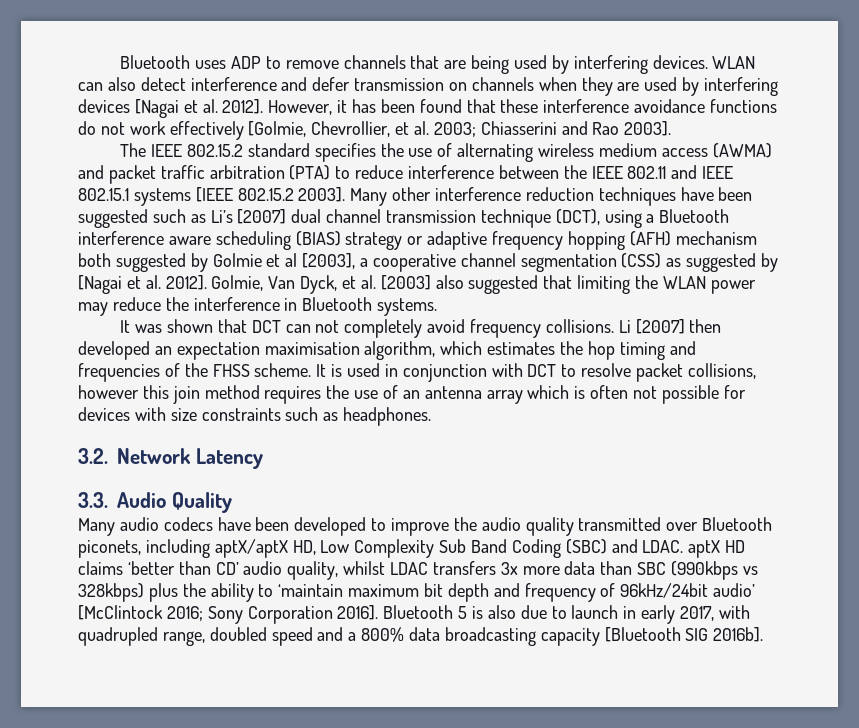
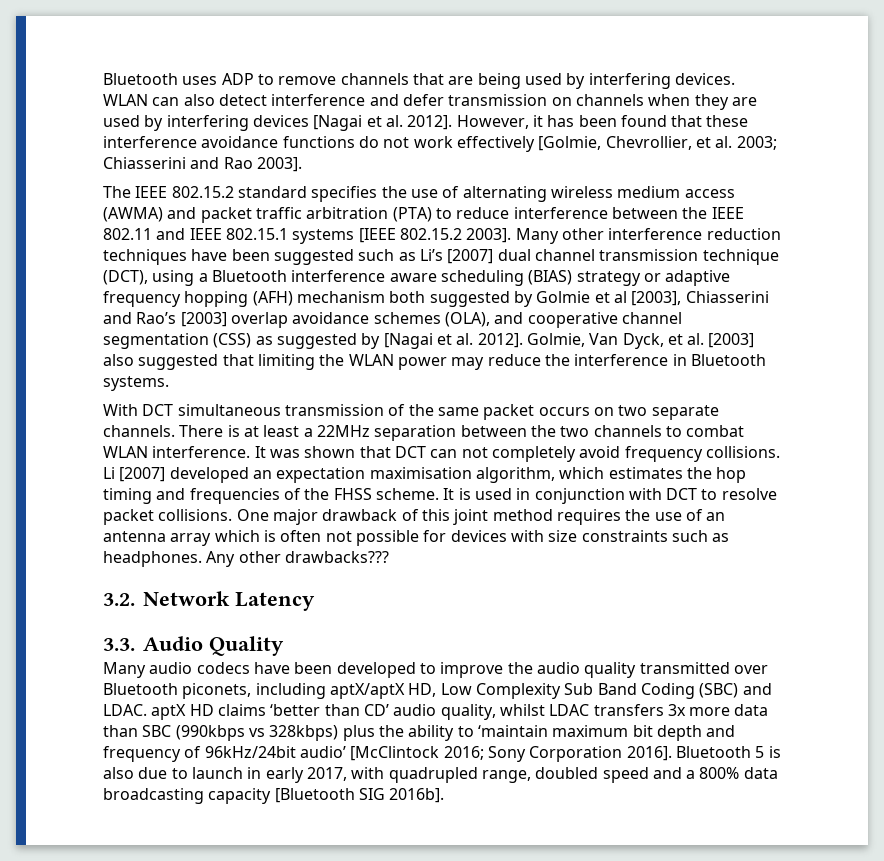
[360,258,369,267] a -> [685,291,769,303] [103,312,524,328] Chiasserini and Rao’s [2003] overlap avoidance schemes (OLA), and
(438, 307) none -> [103,404,719,420] [103,425,745,441] [103,446,251,458] With DCT simultaneous transmission of the same packet occurs on two separate channels. There is at least a 22MHz separation between the two channels to combat WLAN interference.
[689,319,722,333] then -> (166, 474) none
[687,363,756,379] [78,385,200,404] collisions, however this join -> [158,509,489,525] collisions. One major drawback of this joint
(432, 416) none -> [206,551,389,567] Any other drawbacks???

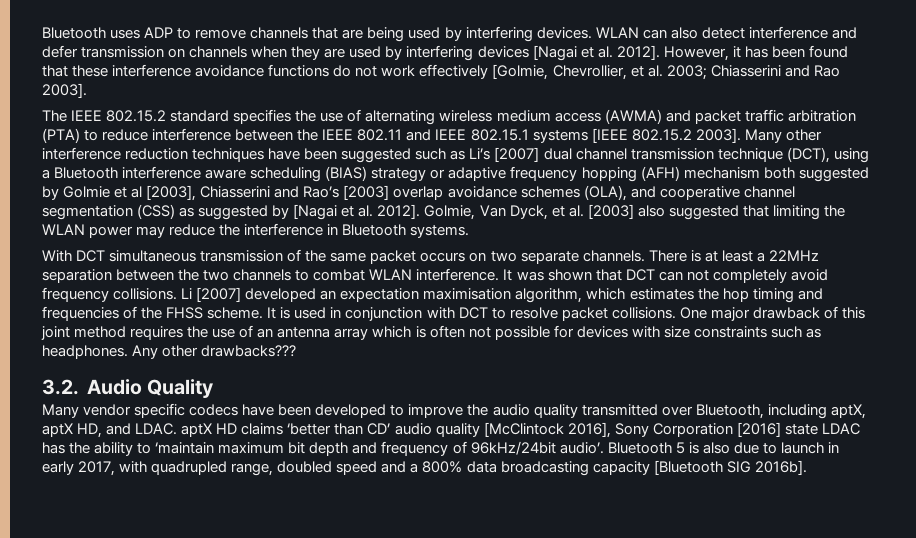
[143,591,315,611] [103,638,135,651] Network Latency // 3.3. -> (79, 387) none
[149,662,193,674] audio -> [83,403,186,418] vendor specific
[103,683,739,699] Bluetooth piconets, including aptX/aptX HD, Low Complexity Sub Band Coding (SBC) -> [695,404,866,419] [42,423,103,438] Bluetooth, including aptX, aptX HD,
[440,704,769,720] [103,725,375,741] quality, whilst LDAC transfers 3x more data than SBC (990kbps vs 328kbps) plus -> [435,422,860,438] [42,442,65,454] quality [McClintock 2016], Sony Corporation [2016] state LDAC has
[299,746,672,762] audio’ [McClintock 2016; Sony Corporation 2016]. -> [559,442,604,454] audio’.

